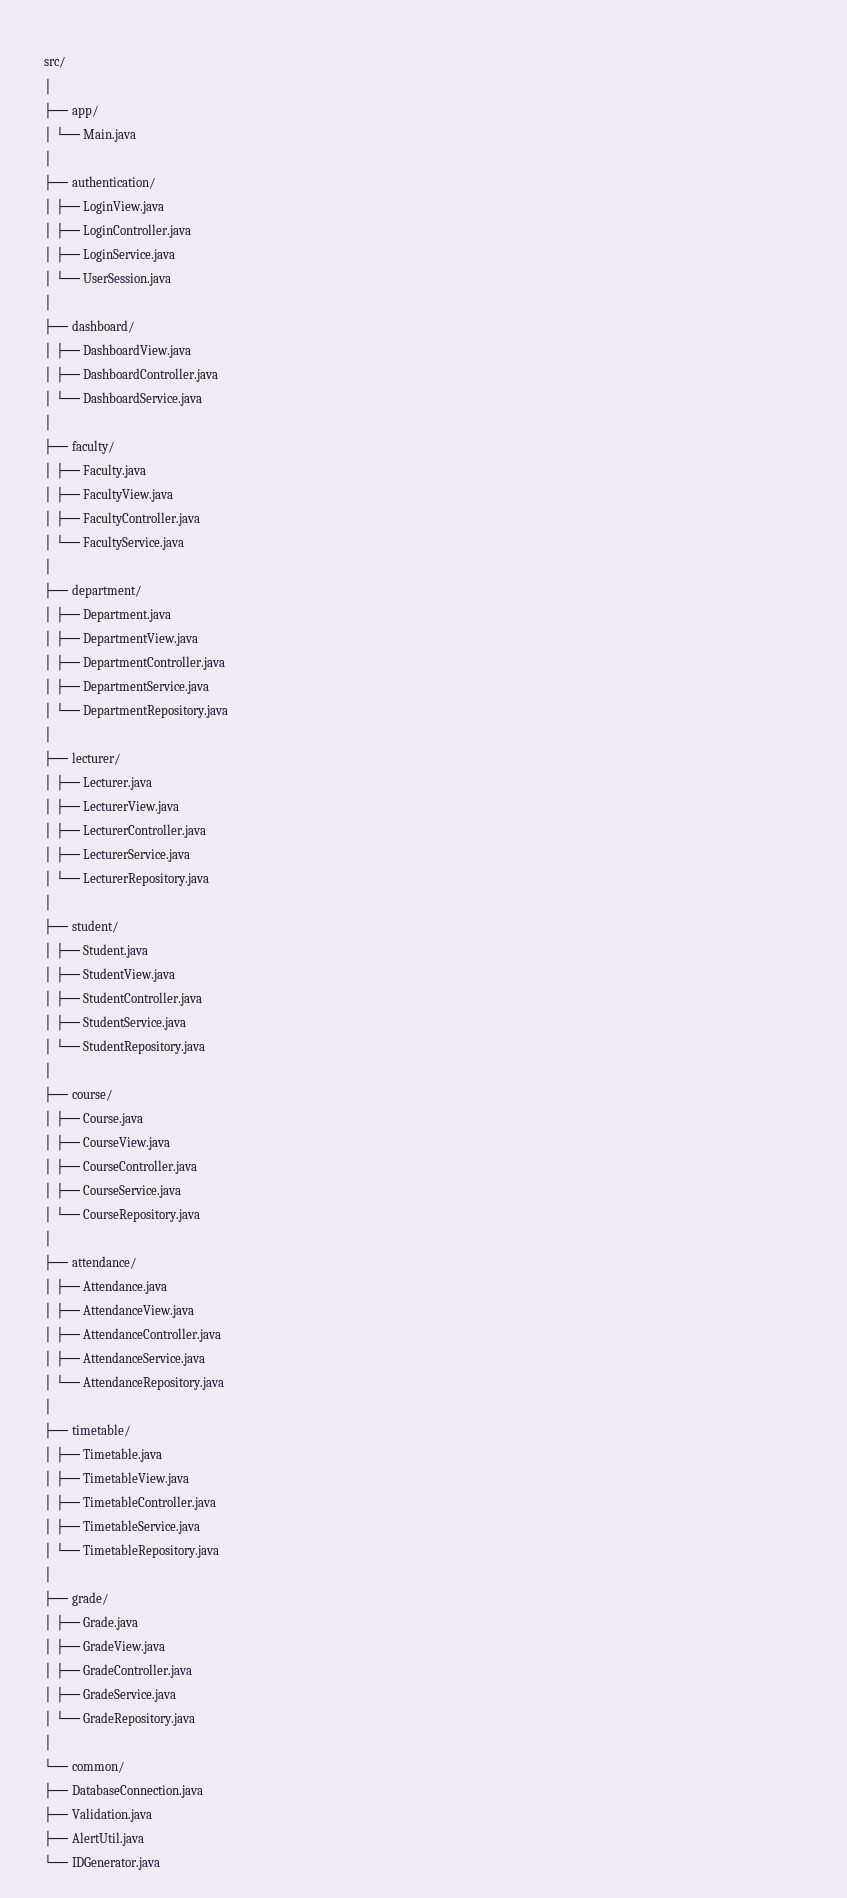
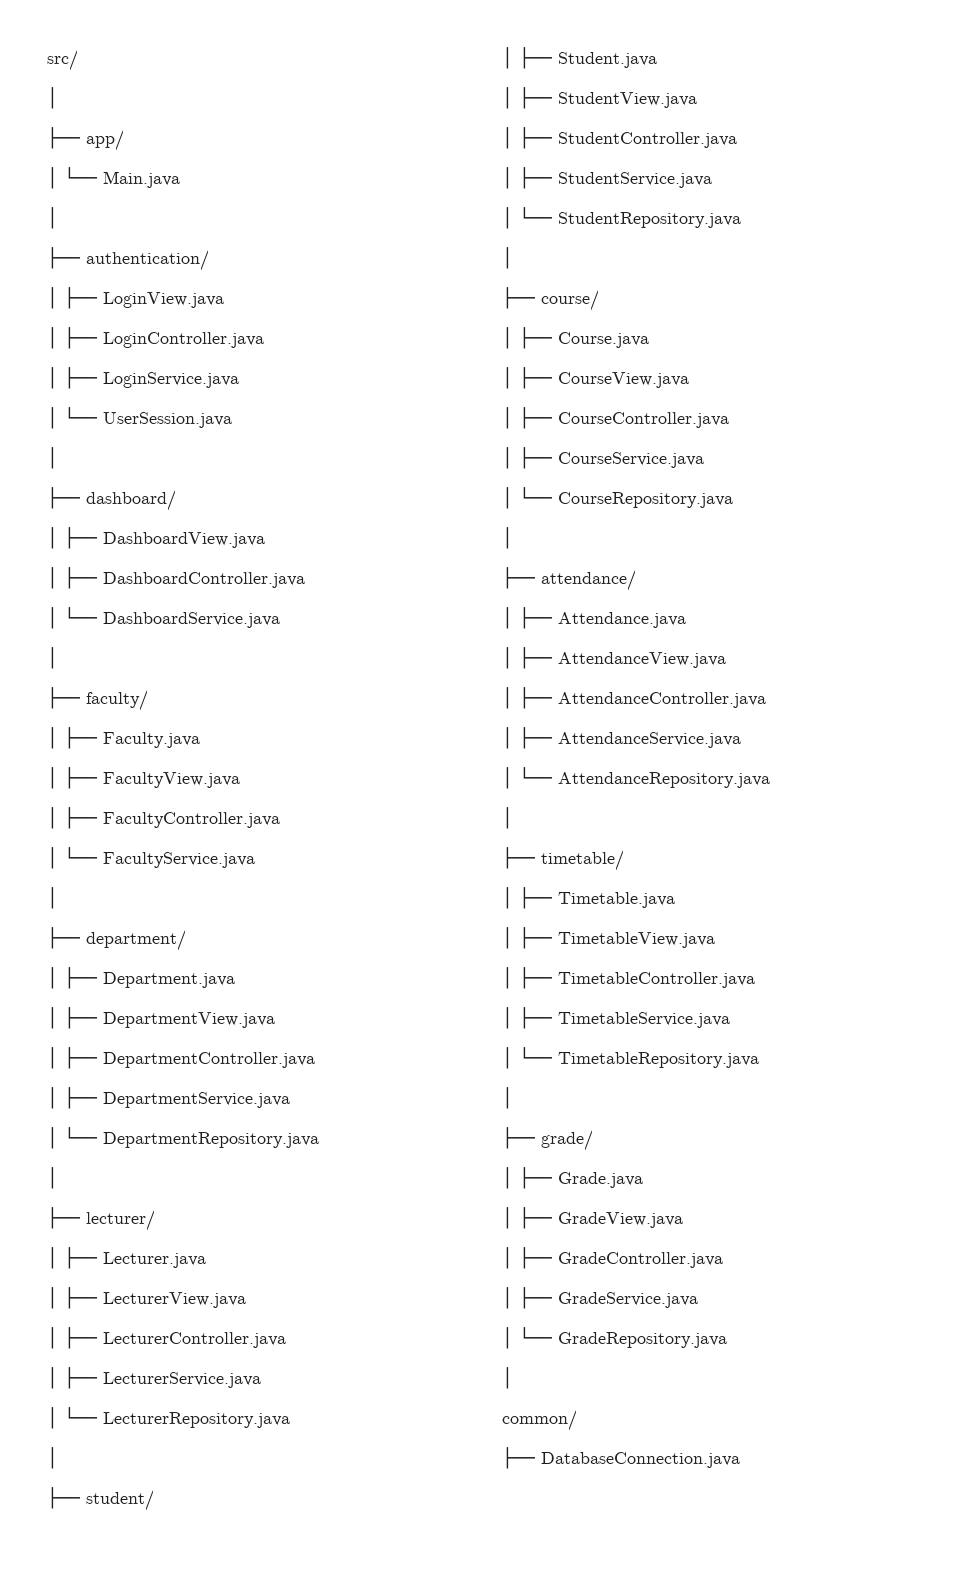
[44,1758,68,1771] └── -> (513, 1378) none
[44,1806,152,1823] [44,1830,144,1847] [44,1854,160,1870] // ├── Validation.java // ├── AlertUtil.java // └── IDGenerator.java -> (740, 1460) none

